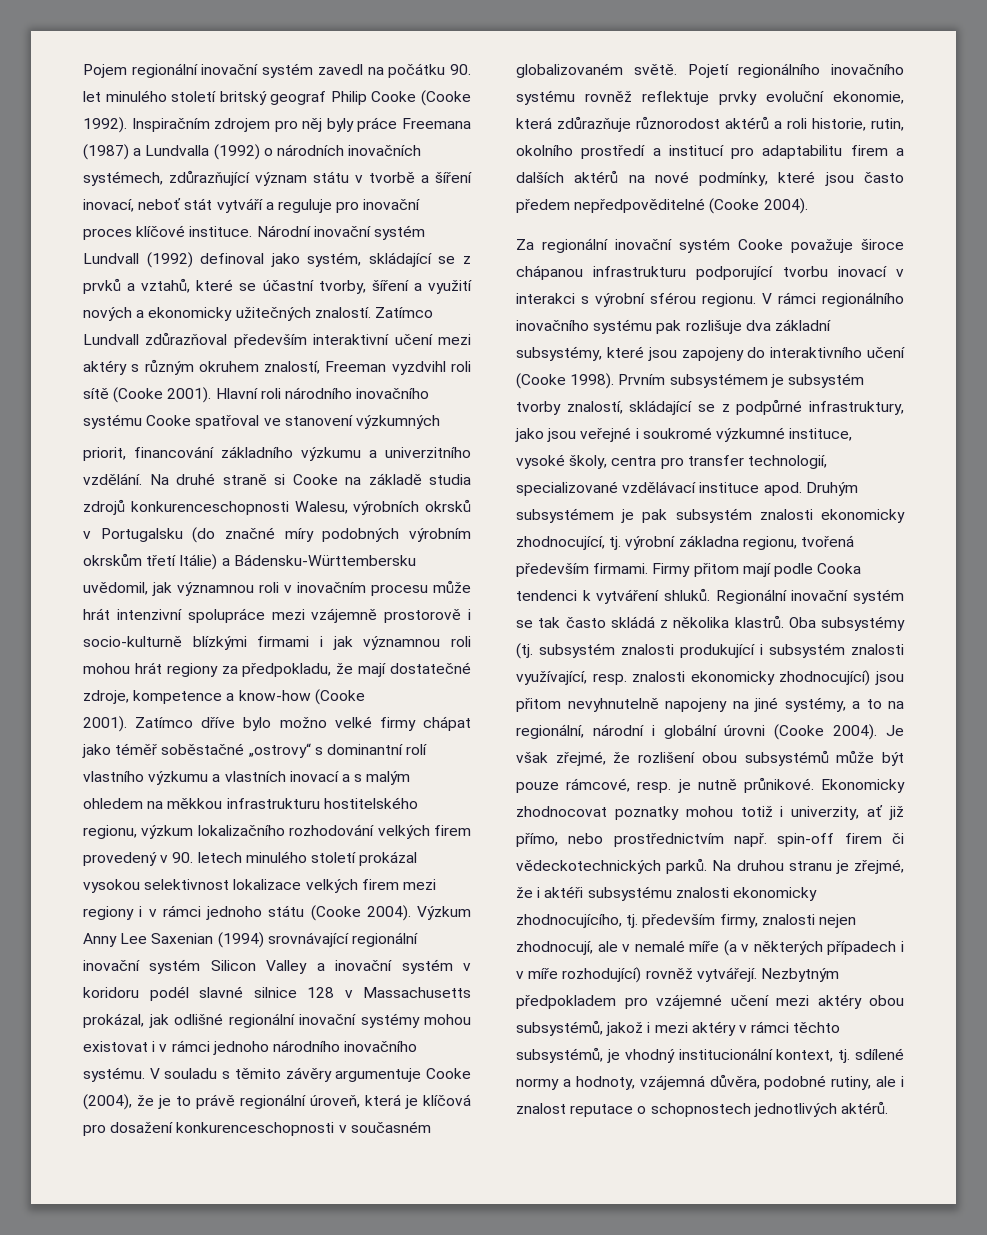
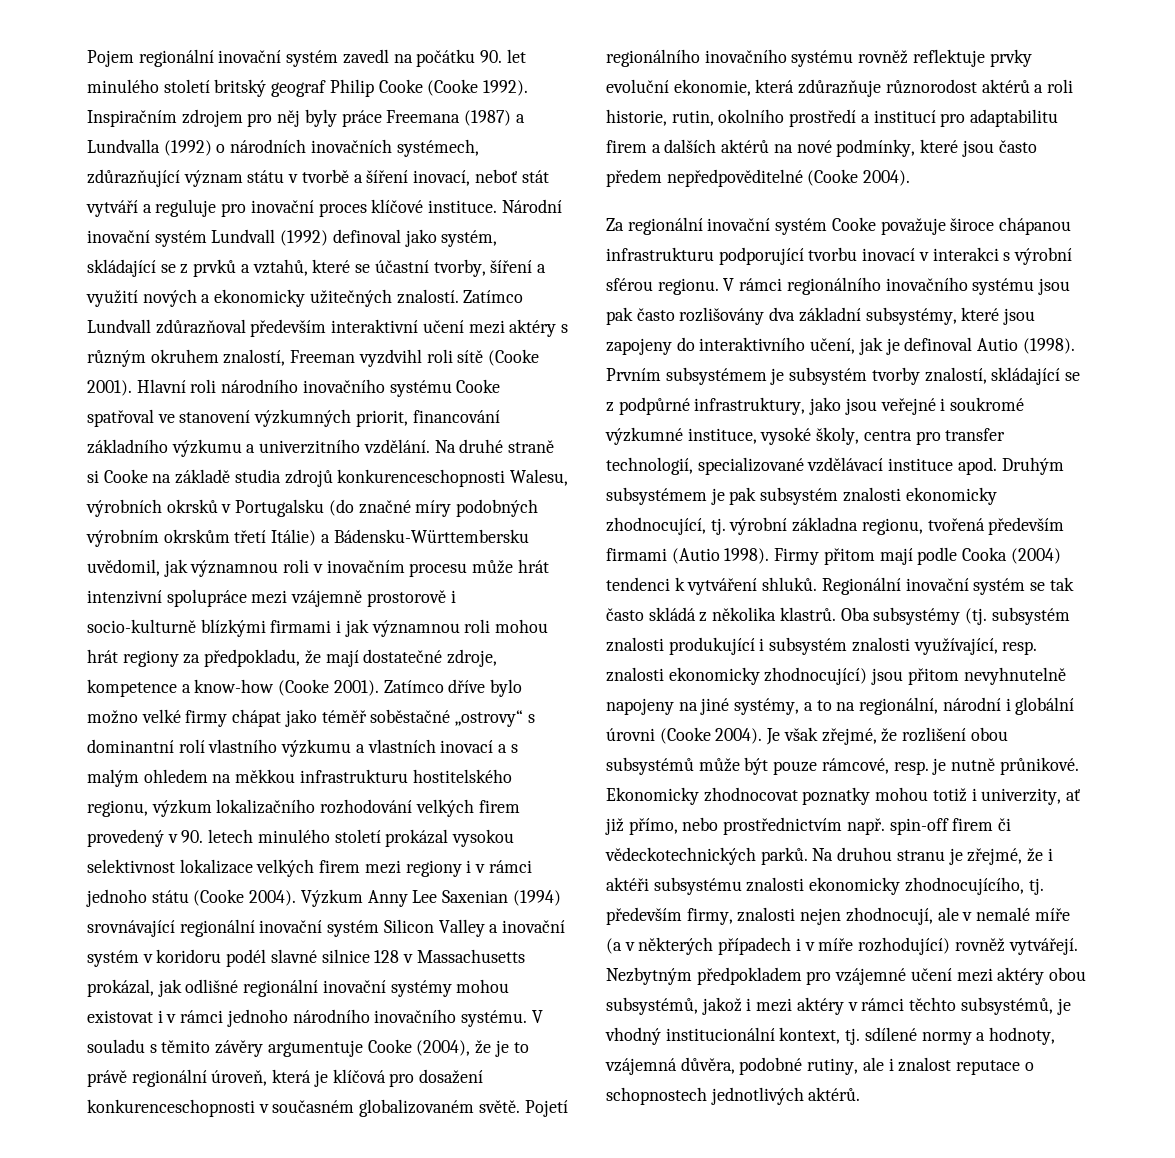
(440, 422) // -> (352, 418) none
(365, 697) // -> (330, 687) none
[656,320,742,334] pak rozlišuje -> [1038,278,1071,295] [606,307,765,325] jsou pak často rozlišovány
[867,347,905,358] [516,373,615,389] učení (Cooke 1998). -> [810,337,1075,355] učení, jak je definoval Autio (1998).
[593,563,649,574] firmami. -> [606,548,770,564] firmami (Autio 1998).
(862, 568) none -> [1010,548,1061,564] (2004)

